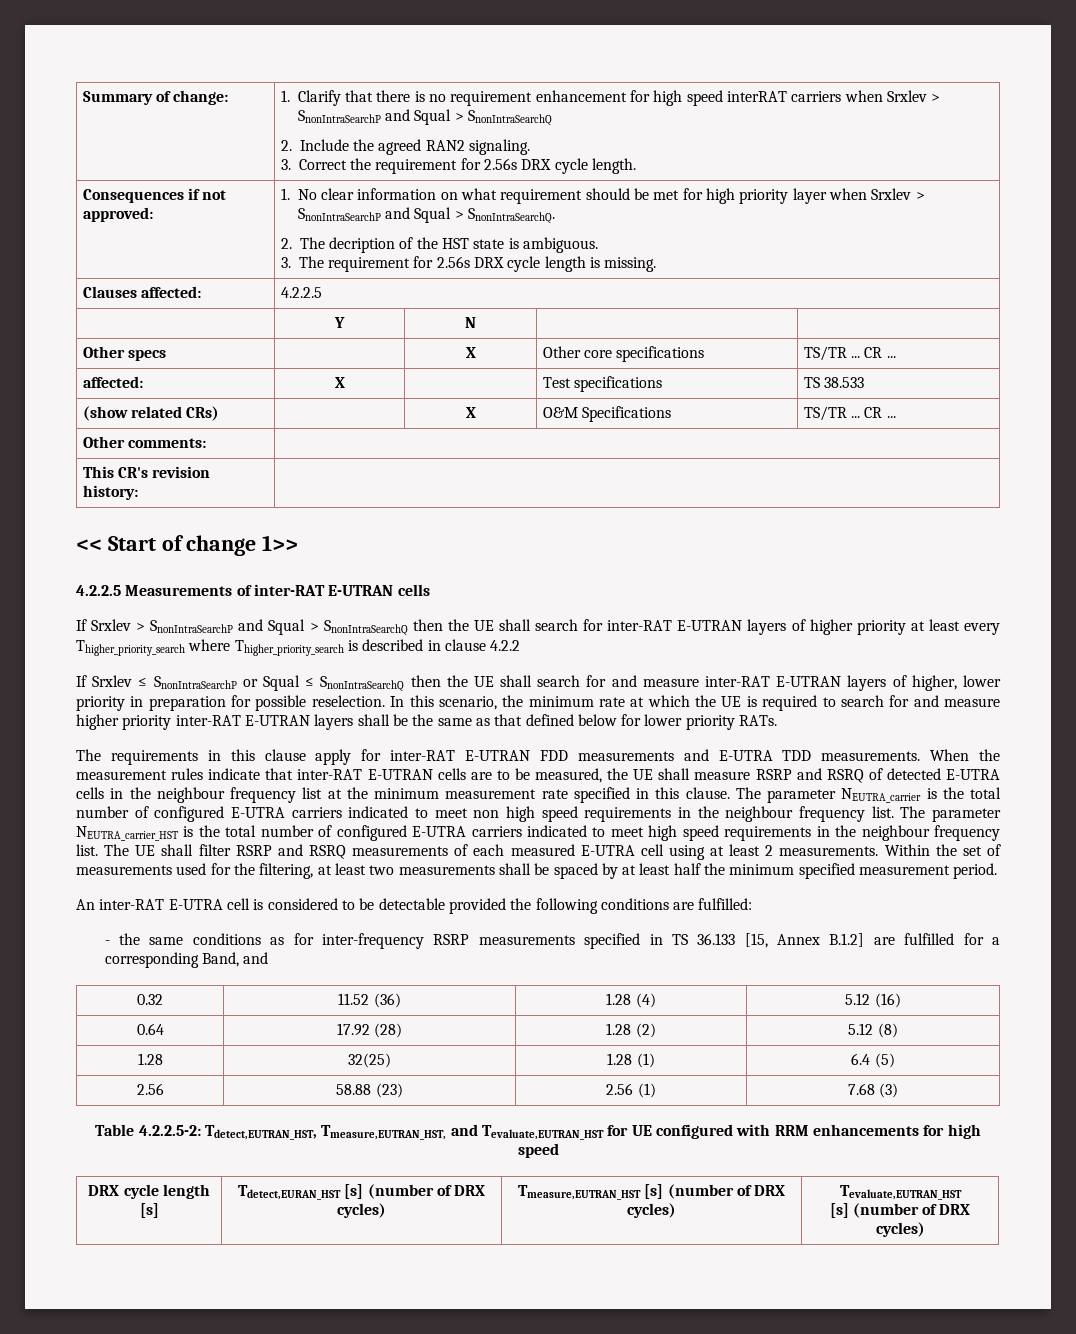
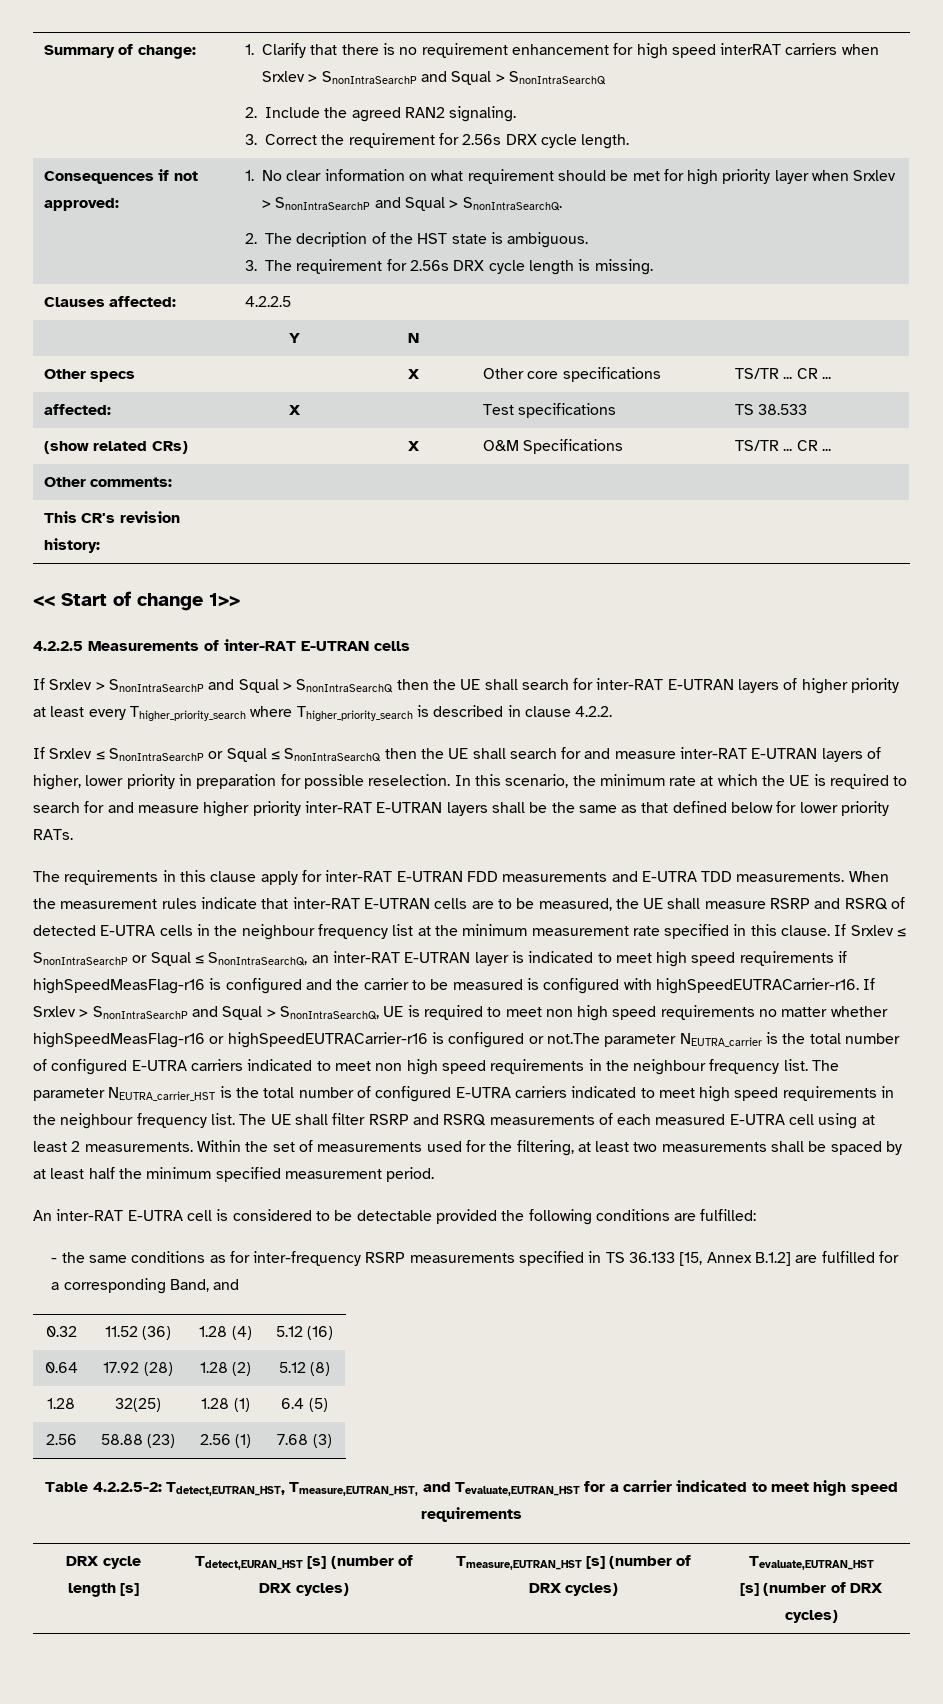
[490,640,521,651] 4.2.2 -> [575,706,613,717] 4.2.2.
[735,787,761,799] The -> [834,924,907,937] [33,951,848,967] [33,978,876,994] [33,1005,888,1021] [33,1032,600,1048] If Srxlev ≤ SnonIntraSearchP or Squal ≤ SnonIntraSearchQ, an inter-RAT E-UTRAN layer is indicated to meet high speed requirements if highSpeedMeasFlag-r16 is configured and the carrier to be measured is configured with highSpeedEUTRACarrier-r16. If Srxlev > SnonIntraSearchP and Squal > SnonIntraSearchQ, UE is required to meet non high speed requirements no matter whether highSpeedMeasFlag-r16 or highSpeedEUTRACarrier-r16 is configured or not.The
[631,1124,981,1139] [517,1143,559,1158] UE configured with RRM enhancements for high speed -> [609,1480,898,1496] [421,1507,522,1522] a carrier indicated to meet high speed requirements

